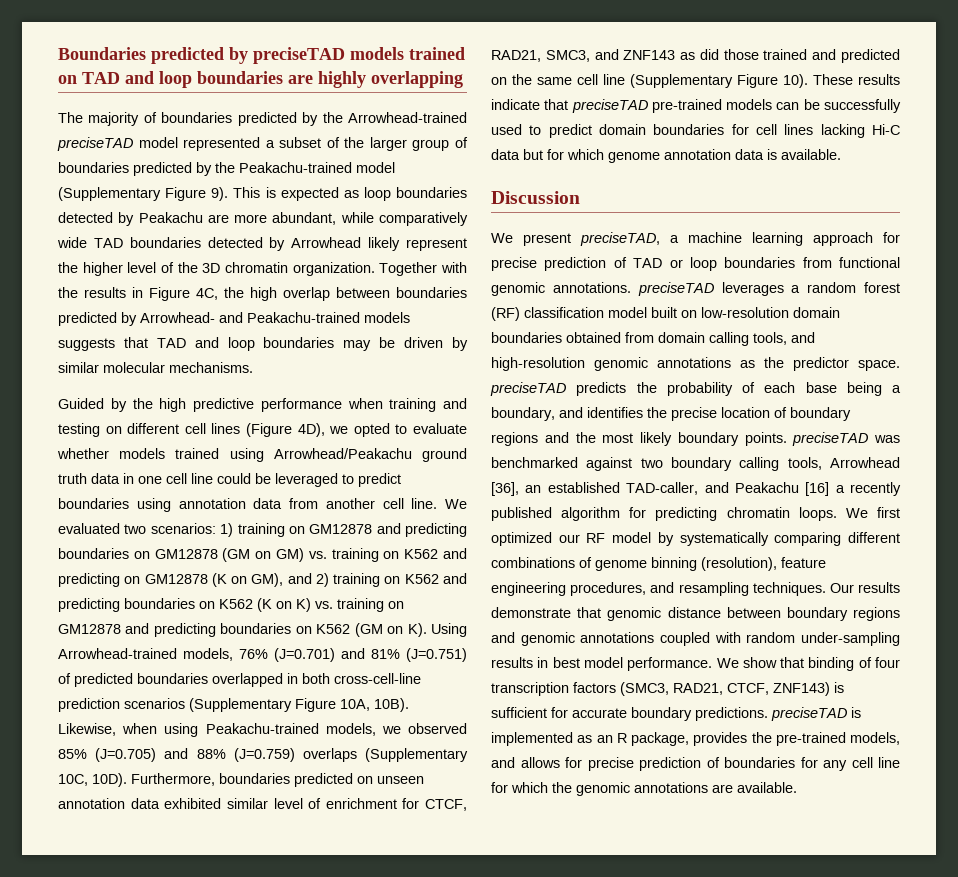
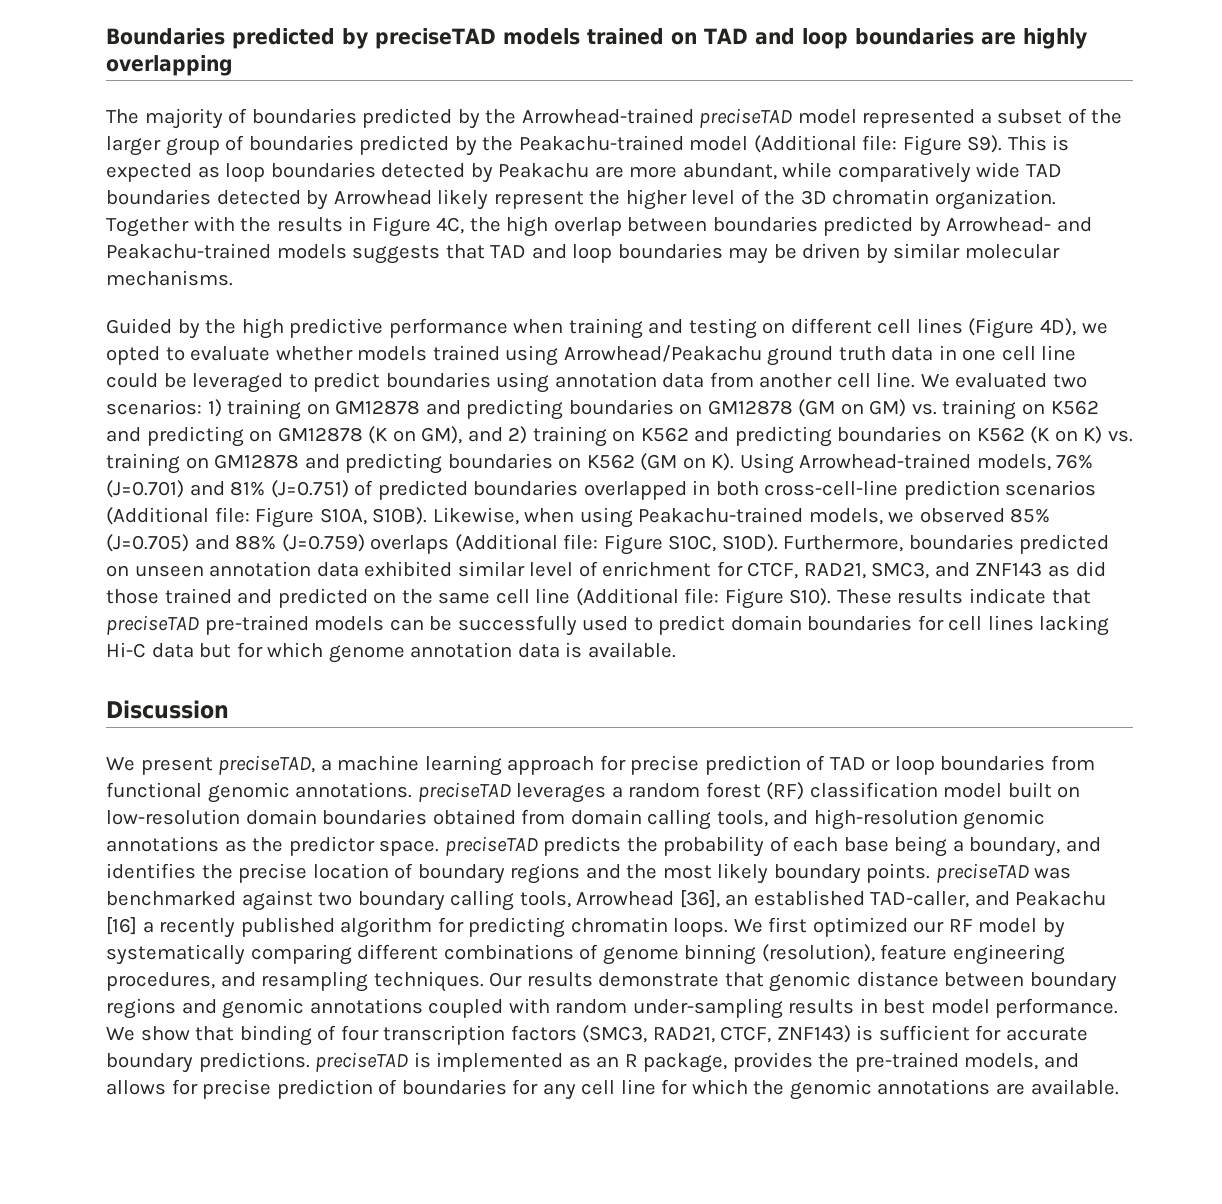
[58,187,229,201] (Supplementary Figure 9). -> [753,135,1003,156] (Additional file: Figure S9).
[189,698,409,712] (Supplementary Figure 10A, 10B). -> [106,507,428,528] (Additional file: Figure S10A, S10B).
[365,748,468,762] [58,773,127,787] (Supplementary 10C, 10D). -> [454,534,778,555] (Additional file: Figure S10C, S10D).
[630,74,808,88] (Supplementary Figure 10). -> [575,588,832,609] (Additional file: Figure S10).

